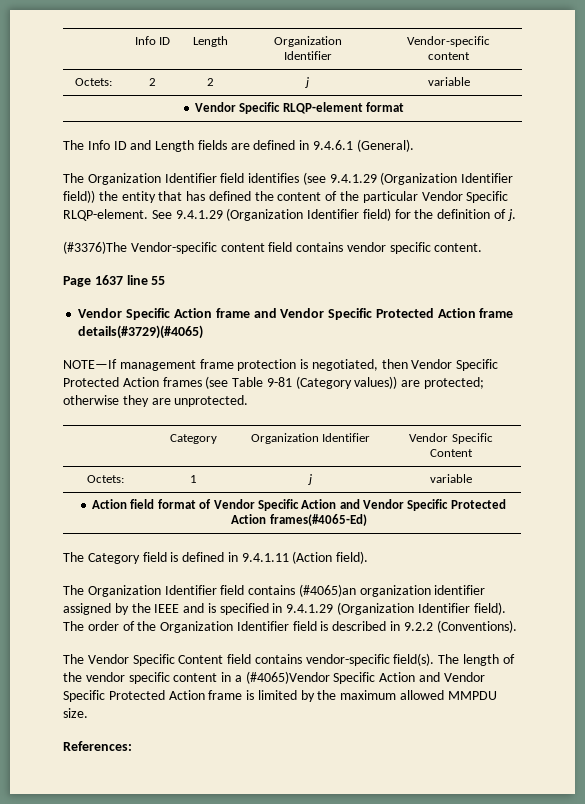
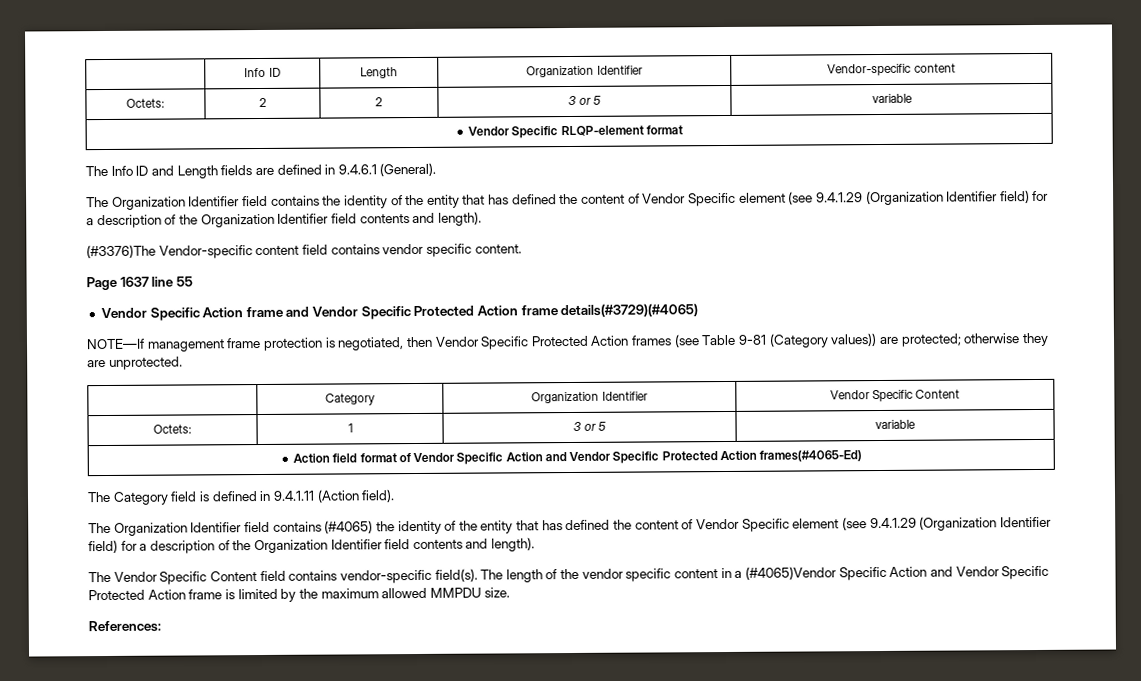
[305,77,309,88] j -> [568,95,601,106] 3 or 5
[248,172,514,185] [63,190,509,203] [63,208,516,221] identifies (see 9.4.1.29 (Organization Identifier field)) the entity that has defined the content of the particular Vendor Specific RLQP-element. See 9.4.1.29 (Organization Identifier field) for the definition of j. -> [270,190,1050,209] [86,211,482,229] contains the identity of the entity that has defined the content of Vendor Specific element (see 9.4.1.29 (Organization Identifier field) for a description of the Organization Identifier field contents and length).
[308,474,312,485] j -> [573,421,606,431] 3 or 5
[298,584,486,597] [63,602,506,615] [63,620,517,633] (#4065)an organization identifier assigned by the IEEE and is specified in 9.4.1.29 (Organization Identifier field). The order of the Organization Identifier field is described in 9.2.2 (Conventions). -> [324,516,1052,535] [88,537,536,554] (#4065) the identity of the entity that has defined the content of Vendor Specific element (see 9.4.1.29 (Organization Identifier field) for a description of the Organization Identifier field contents and length).

